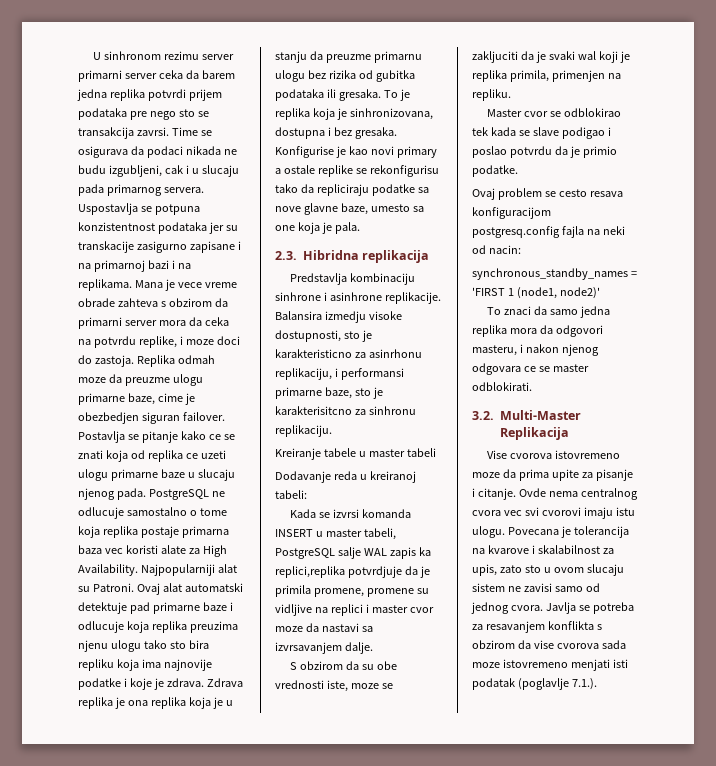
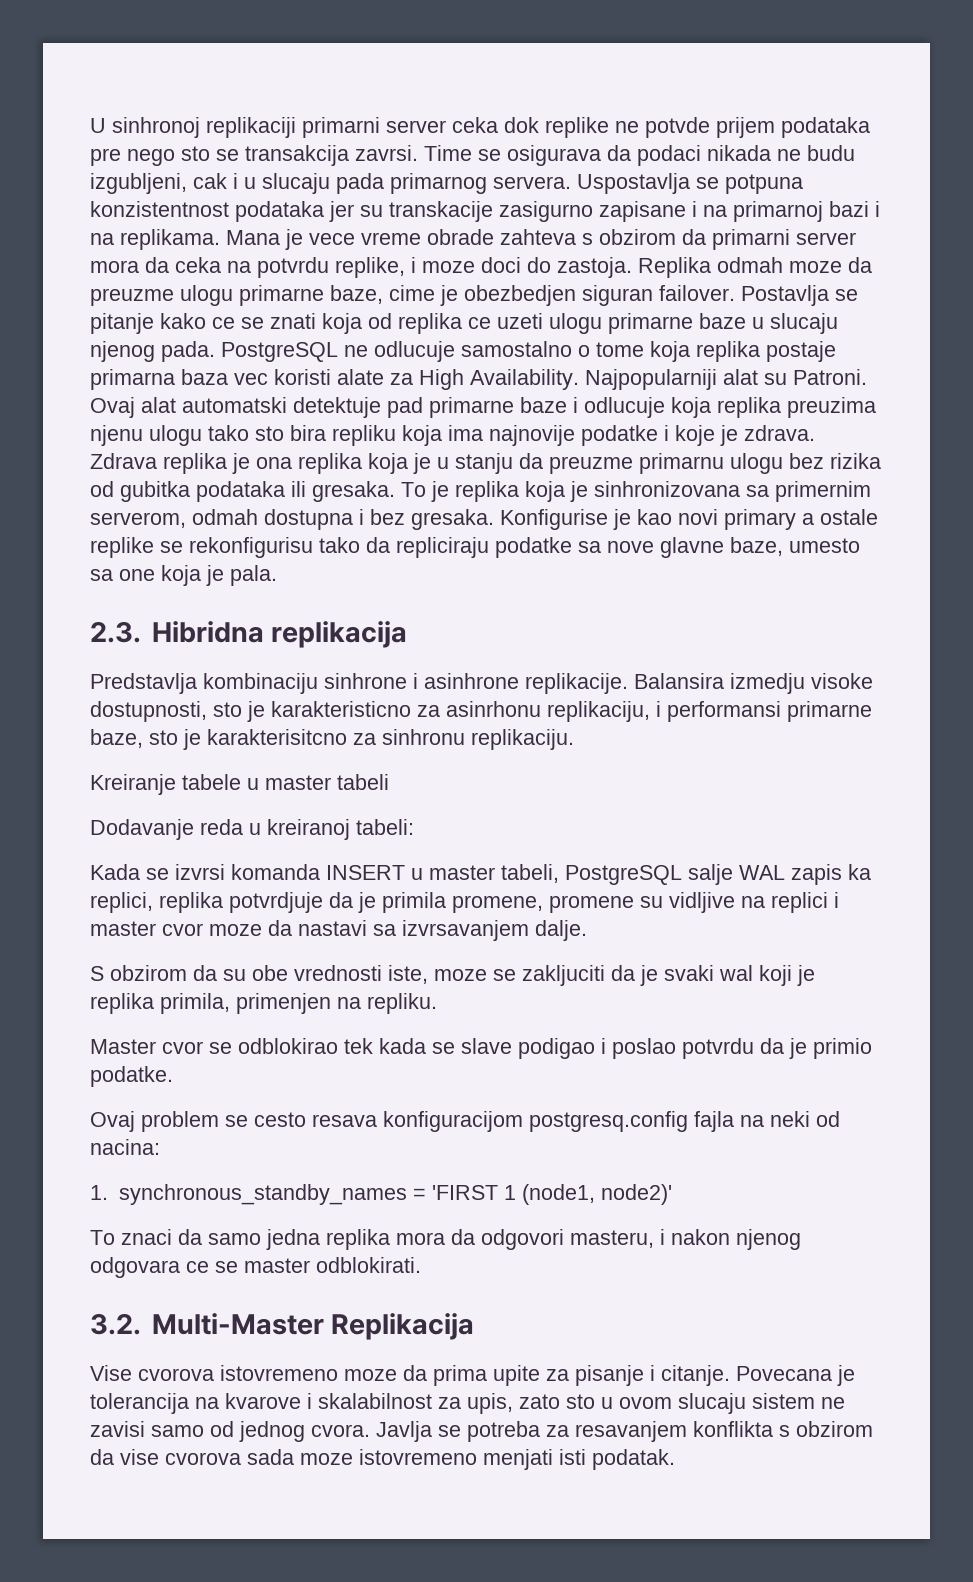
[103,51,234,60] [78,70,235,82] [77,89,186,101] sinhronom rezimu server primarni server ceka da barem jedna replika potvrdi -> [112,117,710,138] sinhronoj replikaciji primarni server ceka dok replike ne potvde
[349,108,433,120] sinhronizovana, -> [594,481,871,502] [90,509,258,528] sinhronizovana sa primernim serverom, odmah
[275,566,345,578] replici,replika -> [90,892,223,913] replici, replika
[488,245,521,254] nacin: // -> [90,1139,160,1155] [90,1185,108,1200] nacina: // 1.
[518,488,638,500] [472,507,635,519] [472,526,505,538] Ovde nema centralnog cvora vec svi cvorovi imaju istu ulogu. -> (730, 1375) none
[472,678,597,690] podatak (poglavlje 7.1.). -> [592,1449,675,1470] podatak.

